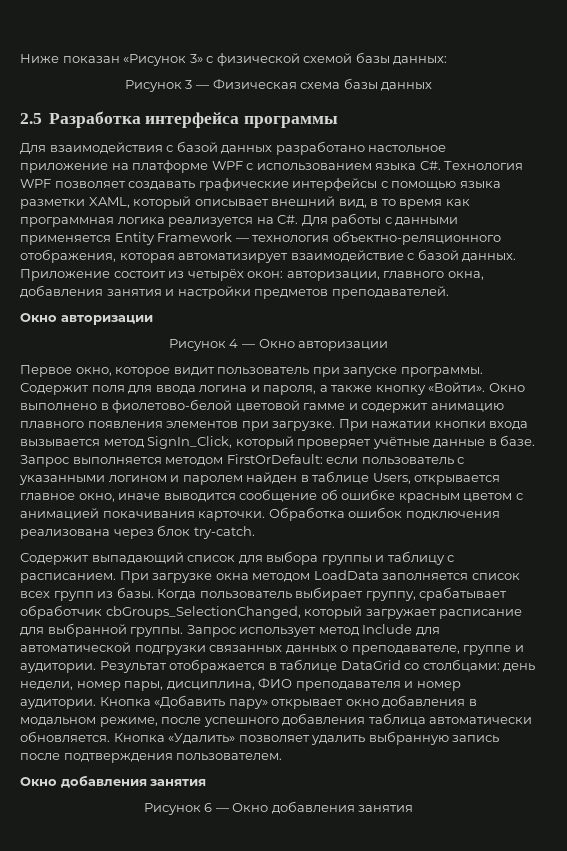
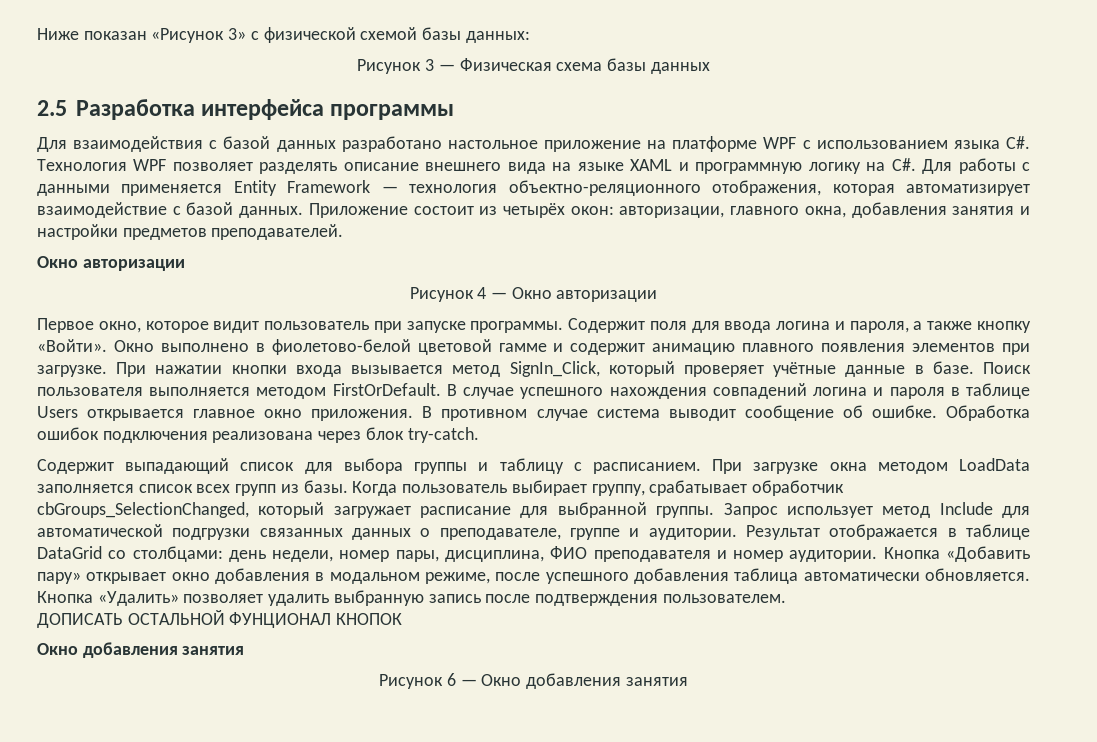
[128,178,501,191] [20,196,470,209] [20,217,254,227] создавать графические интерфейсы с помощью языка разметки XAML, который описывает внешний вид, в то время как программная логика реализуется -> [259,159,861,174] разделять описание внешнего вида на языке XAML и программную логику
[20,454,465,467] [19,471,411,485] Запрос выполняется методом FirstOrDefault: если пользователь с указанными логином и паролем найден в таблице Users, -> [982,362,1031,374] [37,383,1031,399] [37,406,78,418] Поиск пользователя выполняется методом FirstOrDefault. В случае успешного нахождения совпадений логина и пароля в таблице Users
[78,489,523,503] [20,508,266,521] окно, иначе выводится сообщение об ошибке красным цветом с анимацией покачивания карточки. -> [264,405,937,421] окно приложения. В противном случае система выводит сообщение об ошибке.
(283, 757) none -> [37,610,403,628] // ДОПИСАТЬ ОСТАЛЬНОЙ ФУНЦИОНАЛ КНОПОК

